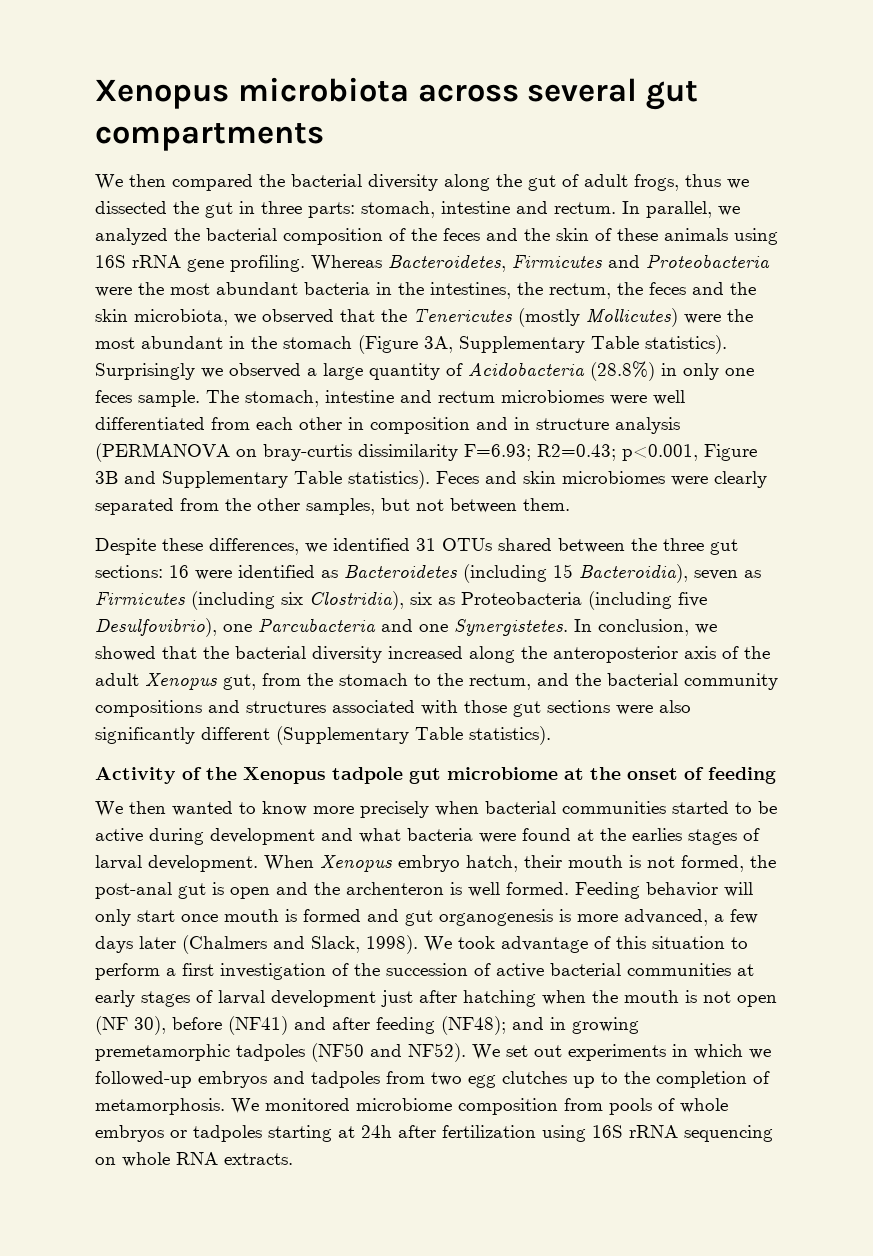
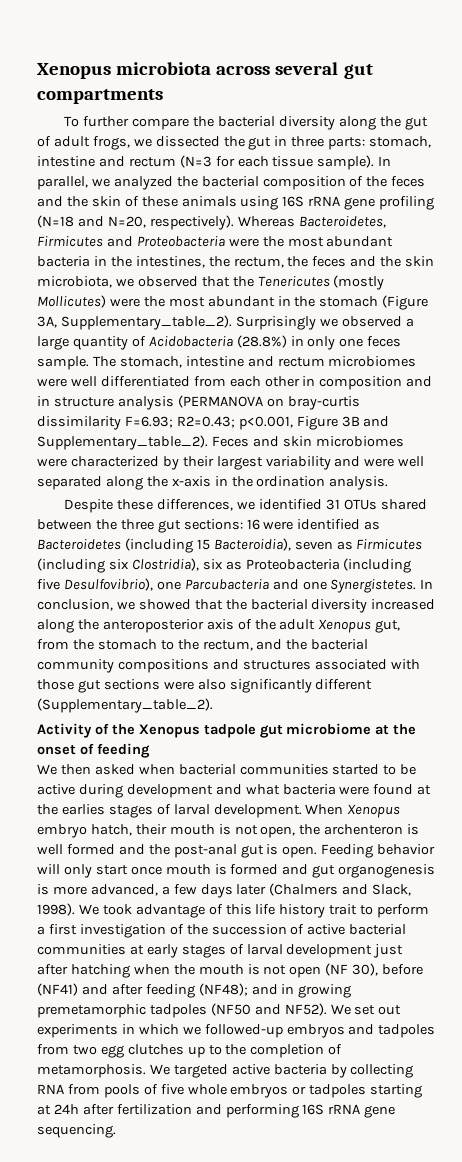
[95,174,253,191] We then compared -> [64,116,190,130] To further compare
[685,174,721,187] thus -> (130, 143) none
[554,202,616,214] rectum. -> [128,155,375,170] rectum (N=3 for each tissue sample).
[230,255,305,272] profiling. -> [379,196,435,210] [37,215,234,230] profiling (N=18 and N=20, respectively).
[459,335,727,354] Supplementary Table statistics). -> [60,315,232,330] Supplementary_table_2).
[162,470,430,489] Supplementary Table statistics). -> [37,435,208,450] Supplementary_table_2).
[714,471,767,488] [95,498,570,515] clearly separated from the other samples, but not between them. -> [70,456,425,470] [37,476,389,490] characterized by their largest variability and were well separated along the x-axis in the ordination analysis.
[276,726,551,745] (Supplementary Table statistics). -> [37,698,213,713] (Supplementary_table_2).
[172,801,429,818] wanted to know more precisely -> [94,764,135,775] asked
[681,855,776,872] [95,882,569,899] formed, the post-anal gut is open and the archenteron is well formed. -> [260,824,420,838] [37,844,318,858] open, the archenteron is well formed and the post-anal gut is open.
[652,936,725,949] situation -> [255,904,358,918] life history trait
[265,1098,558,1115] monitored microbiome composition -> [173,1064,414,1078] [37,1084,64,1094] targeted active bacteria by collecting RNA
(675, 1104) none -> [160,1084,184,1095] five
[542,1125,773,1142] [95,1152,293,1167] using 16S rRNA sequencing on whole RNA extracts. -> [195,1104,396,1118] [37,1124,116,1138] and performing 16S rRNA gene sequencing.

